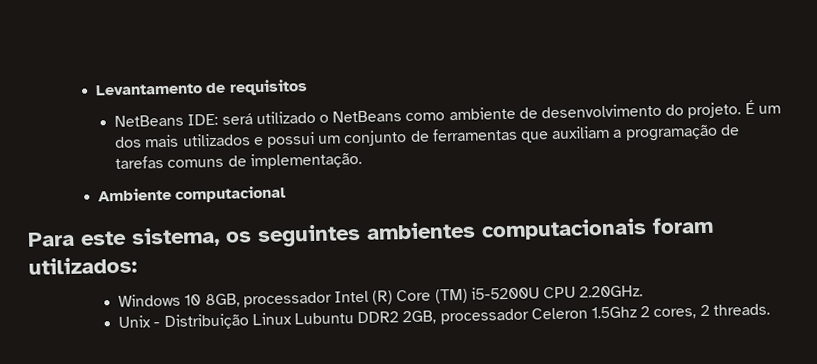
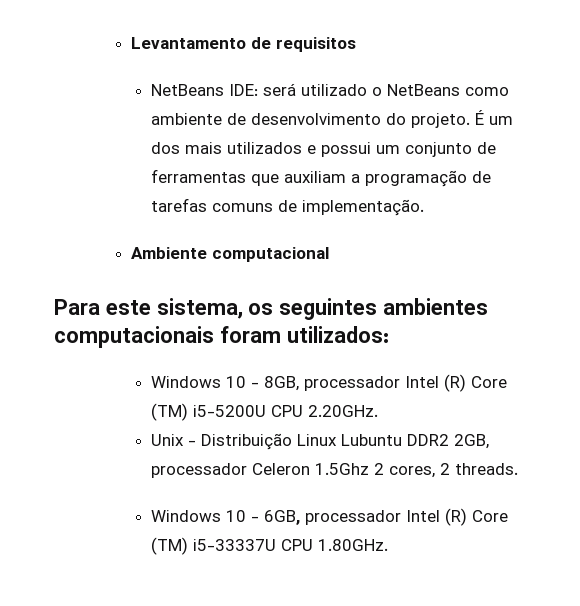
(202, 300) none -> [250,382,259,388] -
(770, 309) none -> [150,508,508,526] [150,537,388,555] // Windows 10 - 6GB, processador Intel (R) Core (TM) i5-33337U CPU 1.80GHz.

